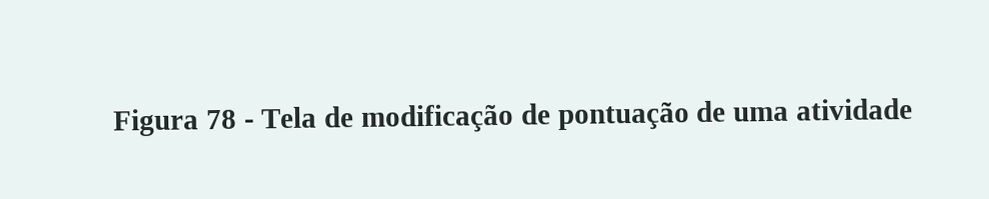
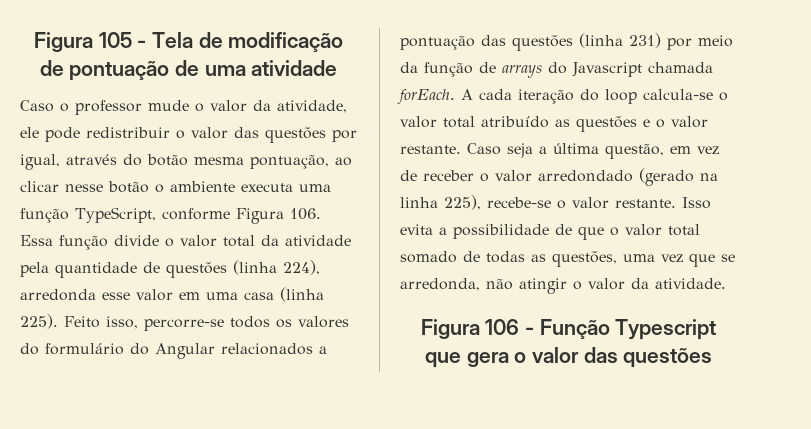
[112,108,237,137] Figura 78 -> [33,32,132,52] Figura 105
(914, 109) none -> [20,100,347,115] [20,127,357,143] [20,154,352,170] [20,181,331,193] [20,207,321,224] [20,235,351,250] [20,260,320,278] [20,287,324,302] [20,314,349,331] [20,343,327,359] [400,33,733,51] [400,62,713,78] [397,89,728,104] [400,116,708,132] [400,143,719,159] [400,168,718,186] [400,195,711,210] [400,224,700,240] [400,251,735,267] [400,278,726,294] [420,319,717,340] [424,347,713,368] // Caso o professor mude o valor da atividade, ele pode redistribuir o valor das questões por igual, através do botão mesma pontuação, ao clicar nesse botão o ambiente executa uma função TypeScript, conforme Figura 106. Essa função divide o valor total da atividade pela quantidade de questões (linha 224), arredonda esse valor em uma casa (linha 225). Feito isso, percorre-se todos os valores do formulário do Angular relacionados a pontuação das questões (linha 231) por meio da função de arrays do Javascript chamada forEach. A cada iteração do loop calcula-se o valor total atribuído as questões e o valor restante. Caso seja a última questão, em vez de receber o valor arredondado (gerado na linha 225), recebe-se o valor restante. Isso evita a possibilidade de que o valor total somado de todas as questões, uma vez que se arredonda, não atingir o valor da atividade. // Figura 106 - Função Typescript que gera o valor das questões

